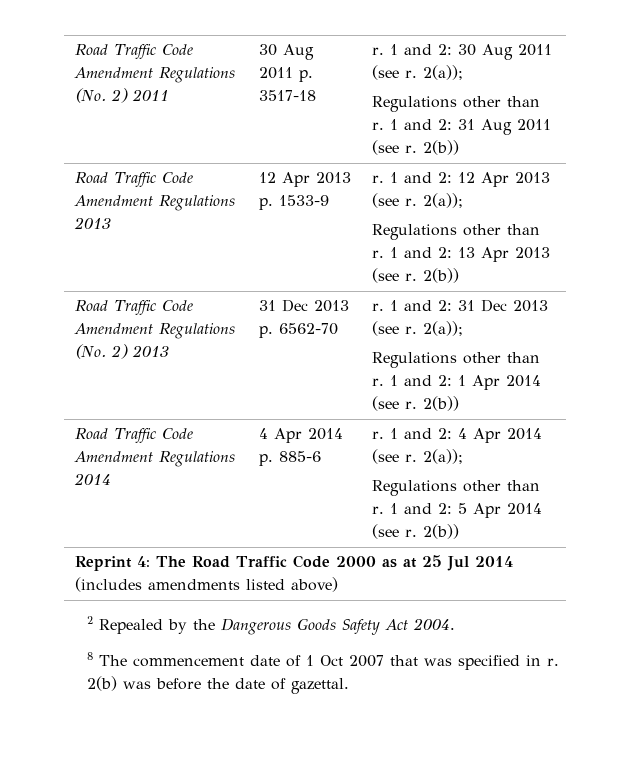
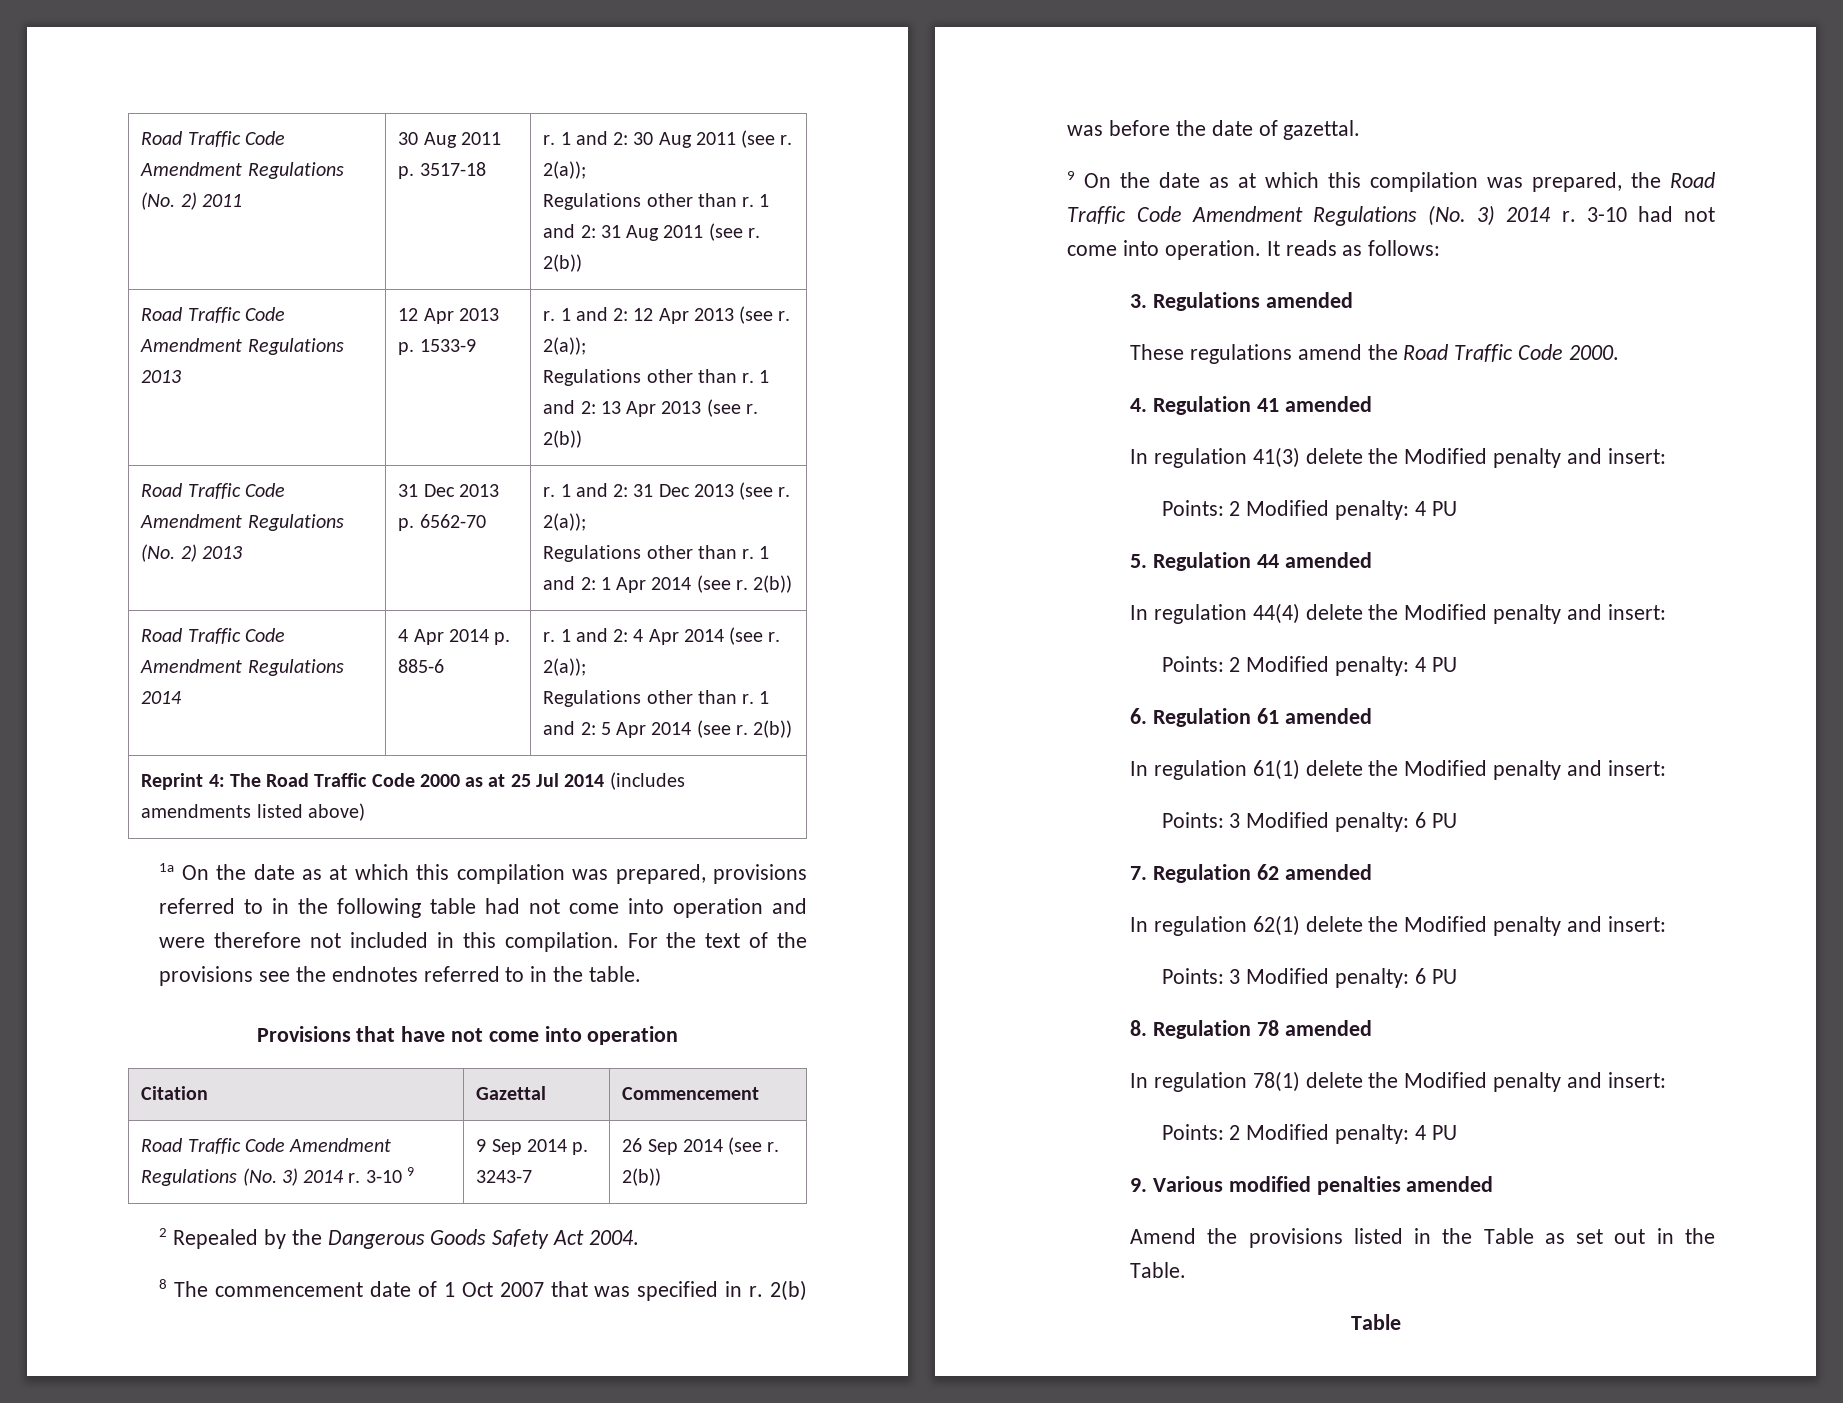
(338, 584) none -> [159,863,808,884] [159,898,807,918] [159,932,808,952] [159,966,641,986] [256,1026,679,1045] [141,1086,209,1100] [476,1086,547,1100] [622,1087,760,1100] [141,1138,392,1154] [141,1167,414,1186] [476,1139,589,1155] [476,1170,533,1183] [622,1137,780,1155] [622,1168,662,1186] // 1a On the date as at which this compilation was prepared, provisions referred to in the following table had not come into operation and were therefore not included in this compilation. For the text of the provisions see the endnotes referred to in the table. // Provisions that have not come into operation // Citation | Gazettal | Commencement // Road Traffic Code Amendment Regulations (No. 3) 2014 r. 3-10 9 | 9 Sep 2014 p. 3243-7 | 26 Sep 2014 (see r. 2(b))
(349, 686) none -> [1067,171,1716,192] [1067,205,1715,226] [1067,240,1441,260] [1130,292,1353,311] [1130,344,1619,364] [1130,396,1372,415] [1130,447,1666,468] [1161,500,1457,520] [1130,552,1372,571] [1130,603,1666,624] [1161,656,1457,676] [1130,708,1372,727] [1130,759,1666,780] [1161,812,1457,832] [1130,864,1372,883] [1130,915,1666,936] [1161,968,1457,988] [1130,1020,1372,1039] [1130,1071,1666,1092] [1161,1124,1457,1144] [1130,1176,1494,1195] [1130,1228,1715,1248] [1130,1262,1187,1278] [1350,1314,1401,1330] // 9 On the date as at which this compilation was prepared, the Road Traffic Code Amendment Regulations (No. 3) 2014 r. 3-10 had not come into operation. It reads as follows: // 3. Regulations amended // These regulations amend the Road Traffic Code 2000. // 4. Regulation 41 amended // In regulation 41(3) delete the Modified penalty and insert: // Points: 2 Modified penalty: 4 PU // 5. Regulation 44 amended // In regulation 44(4) delete the Modified penalty and insert: // Points: 2 Modified penalty: 4 PU // 6. Regulation 61 amended // In regulation 61(1) delete the Modified penalty and insert: // Points: 3 Modified penalty: 6 PU // 7. Regulation 62 amended // In regulation 62(1) delete the Modified penalty and insert: // Points: 3 Modified penalty: 6 PU // 8. Regulation 78 amended // In regulation 78(1) delete the Modified penalty and insert: // Points: 2 Modified penalty: 4 PU // 9. Various modified penalties amended // Amend the provisions listed in the Table as set out in the Table. // Table

